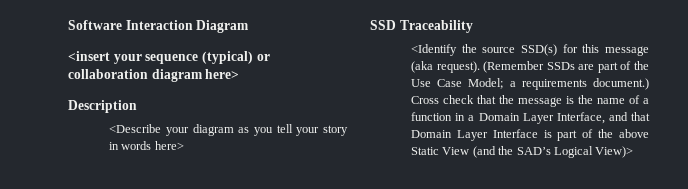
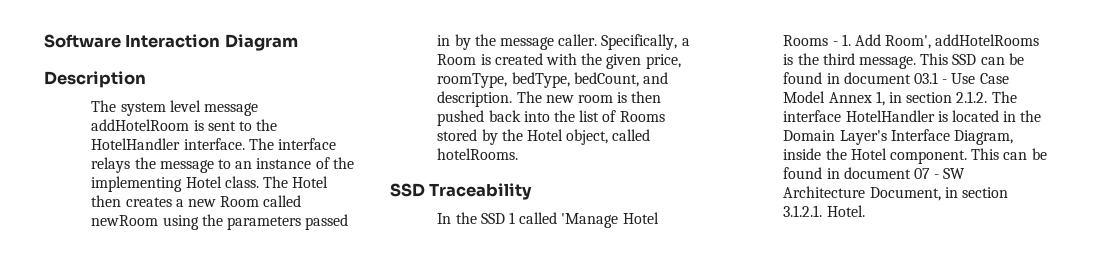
[68,51,270,64] [68,69,240,82] [68,100,137,113] [109,124,348,136] [109,141,184,150] [370,20,473,33] [411,44,649,56] [411,61,649,73] [411,78,649,90] [411,95,649,107] [411,112,650,124] [411,129,649,141] [411,146,634,158] <insert your sequence (typical) or collaboration diagram here> // Description // <Describe your diagram as you tell your story in words here> // SSD Traceability // <Identify the source SSD(s) for this message (aka request). (Remember SSDs are part of the Use Case Model; a requirements document.) Cross check that the message is the name of a function in a Domain Layer Interface, and that Domain Layer Interface is part of the above Static View (and the SAD’s Logical View)> -> [44,71,146,88] [91,100,258,116] [91,119,278,131] [91,138,336,150] [91,157,354,173] [91,176,329,192] [91,195,302,207] [91,214,349,230] [437,34,690,50] [437,53,681,69] [437,72,668,88] [437,91,662,107] [437,110,665,126] [437,129,651,145] [437,148,519,160] [390,183,533,200] [437,212,659,228] [783,34,1040,49] [783,53,1024,69] [783,72,1009,84] [783,91,1017,106] [783,110,1042,122] [783,129,1013,145] [783,148,1047,164] [783,167,966,179] [783,186,1008,201] [783,205,865,217] Description // The system level message addHotelRoom is sent to the HotelHandler interface. The interface relays the message to an instance of the implementing Hotel class. The Hotel then creates a new Room called newRoom using the parameters passed in by the message caller. Specifically, a Room is created with the given price, roomType, bedType, bedCount, and description. The new room is then pushed back into the list of Rooms stored by the Hotel object, called hotelRooms. // SSD Traceability // In the SSD 1 called 'Manage Hotel Rooms - 1. Add Room', addHotelRooms is the third message. This SSD can be found in document 03.1 - Use Case Model Annex 1, in section 2.1.2. The interface HotelHandler is located in the Domain Layer's Interface Diagram, inside the Hotel component. This can be found in document 07 - SW Architecture Document, in section 3.1.2.1. Hotel.

